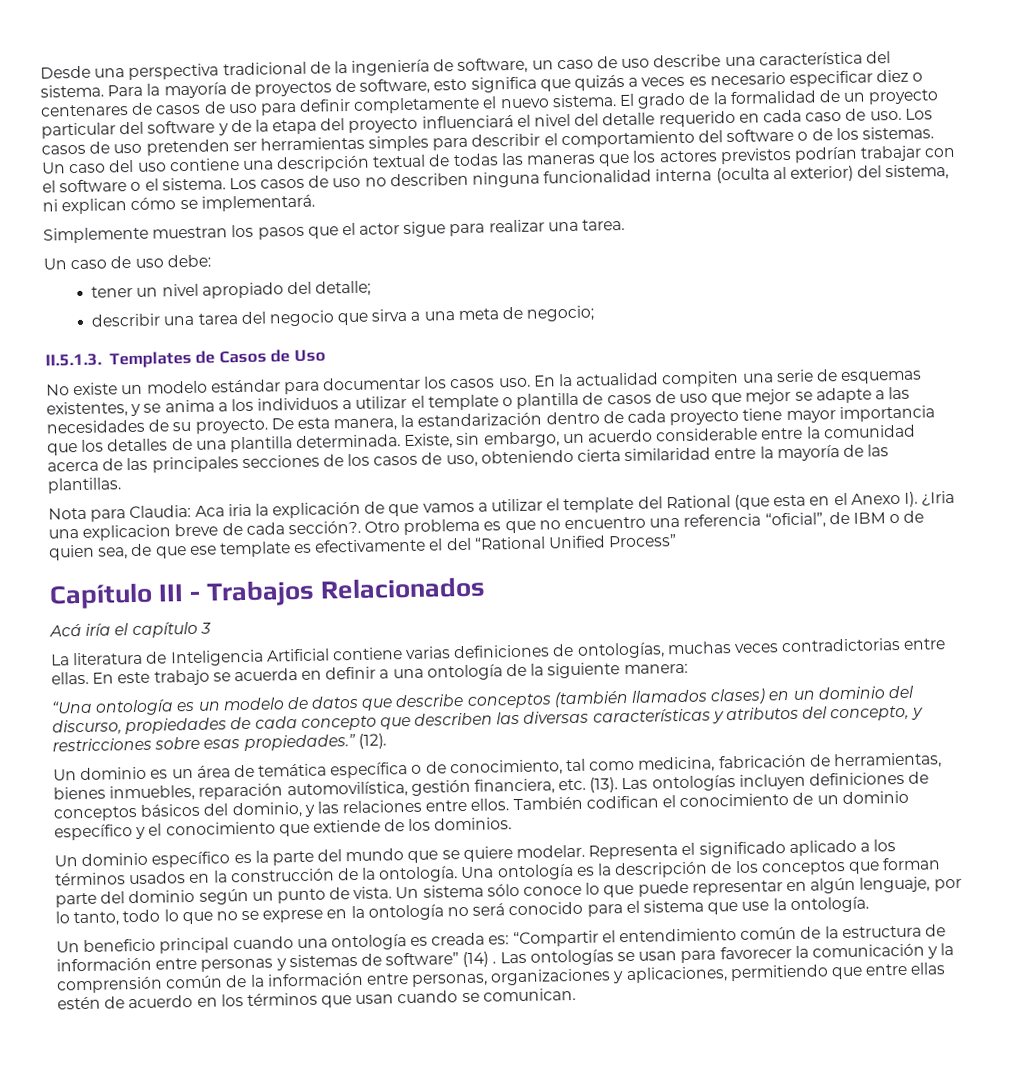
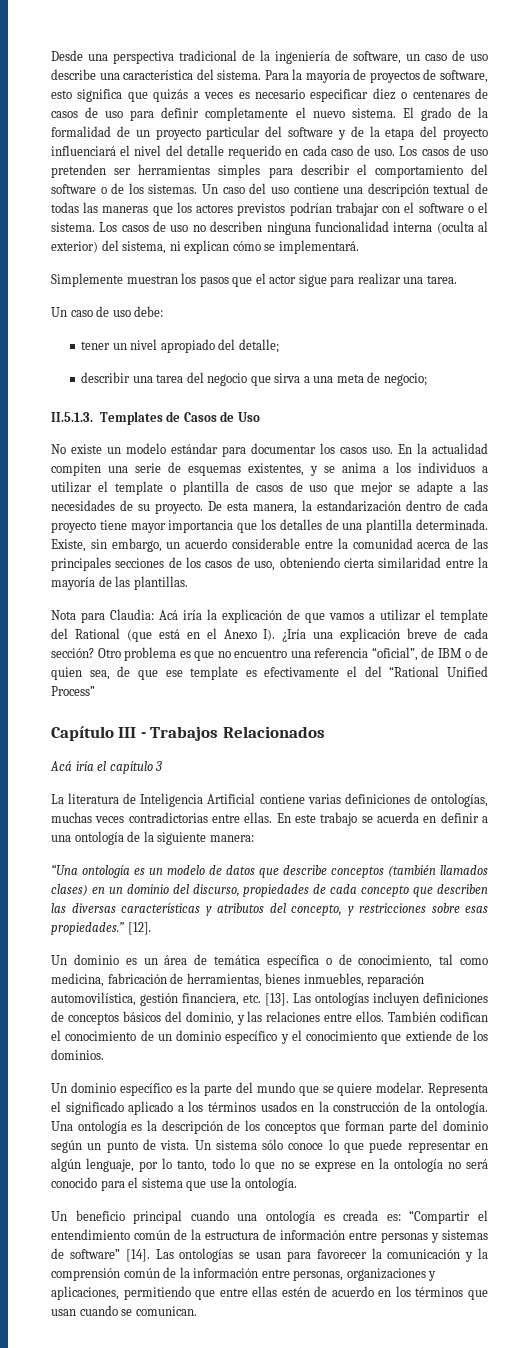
[194,503,252,517] Aca iria -> [159,610,202,620] Acá iría
[773,494,807,507] esta -> [158,629,180,639] está
[921,490,956,506] [48,524,172,541] ¿Iria una explicacion -> [282,628,401,642] ¿Iría una explicación
[287,520,361,535] sección?. -> [51,648,94,658] sección?
[357,733,387,749] (12). -> [127,922,151,935] [12].
[589,777,619,793] (13). -> [265,993,289,1006] [13].
[462,951,497,968] (14) . -> [125,1249,150,1262] [14].

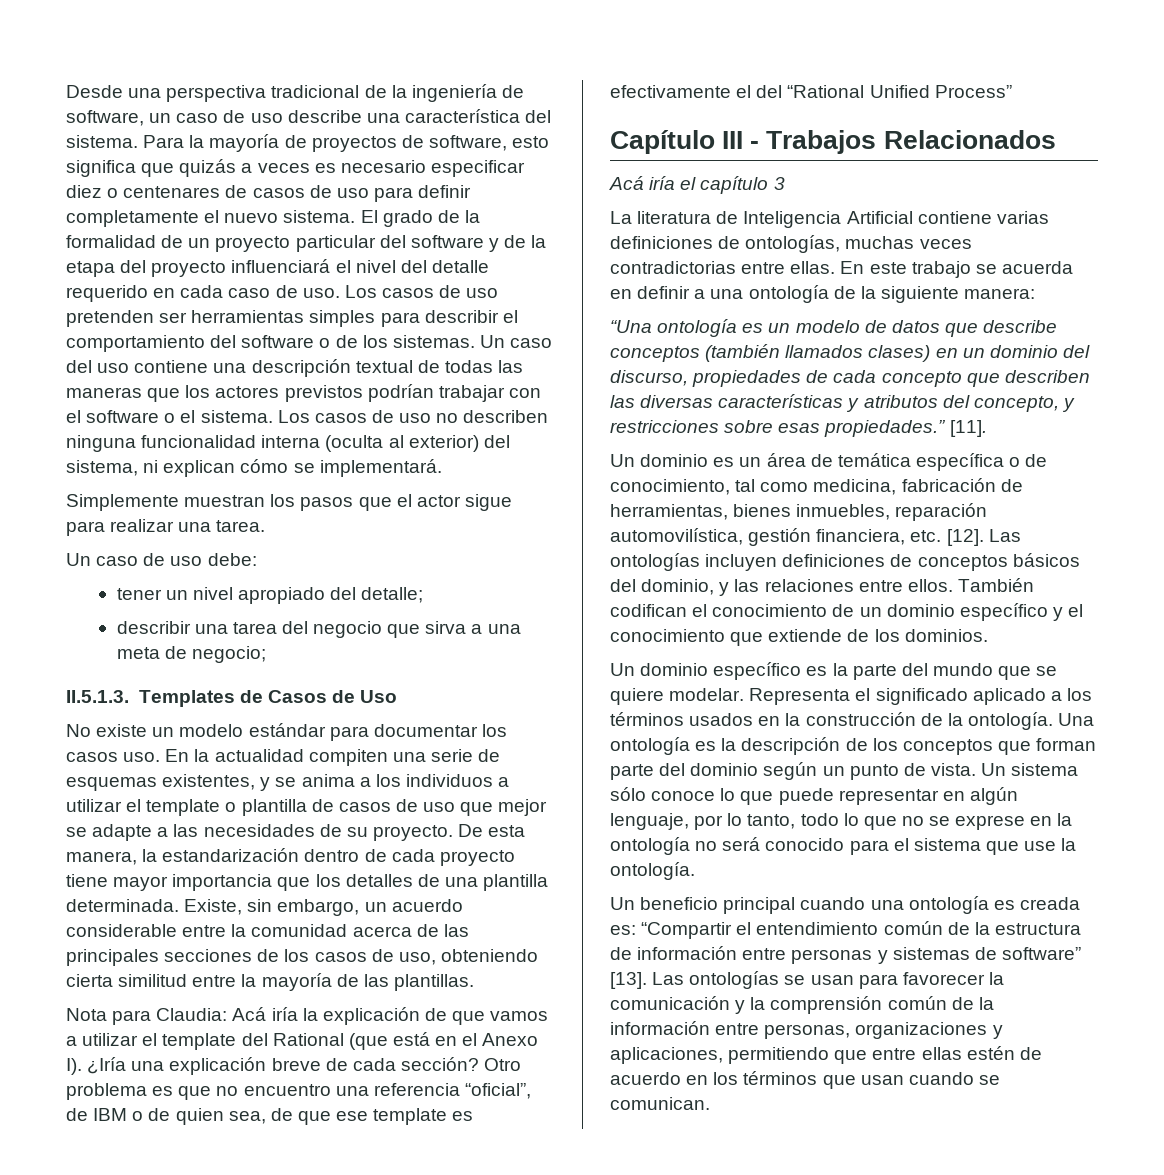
[378,557,442,568] similaridad -> [118,974,188,987] similitud
[127,922,151,935] [12]. -> [949,420,987,437] [11].
[265,993,289,1006] [13]. -> [946,529,984,546] [12].
[125,1249,150,1262] [14]. -> [610,972,647,989] [13].

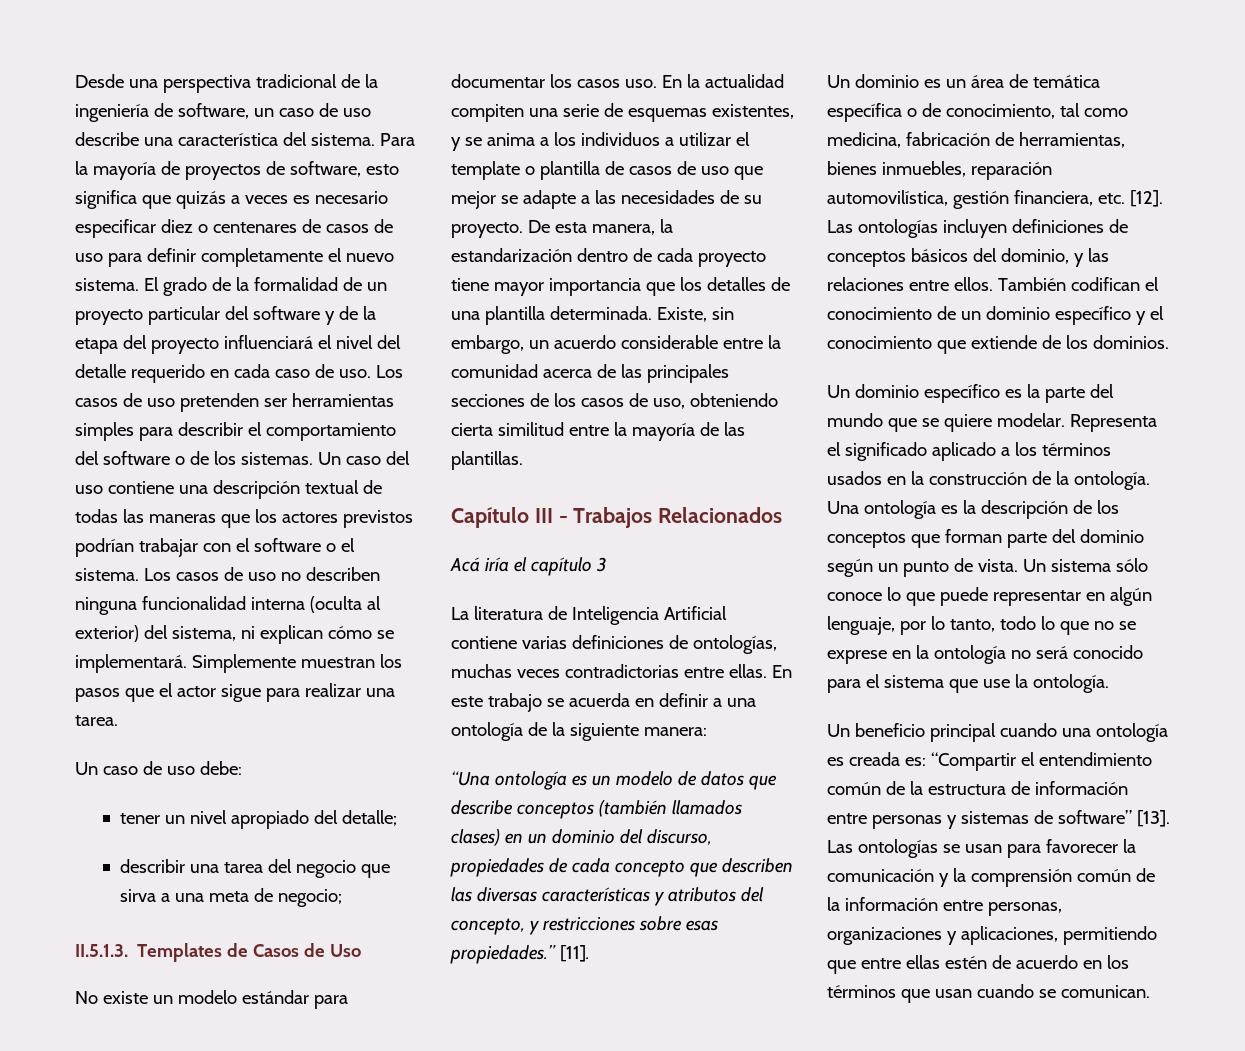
(442, 468) // -> (187, 663) none
[66,1007,549,1025] [66,1032,539,1050] [66,1057,522,1075] [66,1083,531,1100] [66,1108,474,1125] [610,85,1012,98] // Nota para Claudia: Acá iría la explicación de que vamos a utilizar el template del Rational (que está en el Anexo I). ¿Iría una explicación breve de cada sección? Otro problema es que no encuentro una referencia “oficial”, de IBM o de quien sea, de que ese template es efectivamente el del “Rational Unified Process” -> (523, 460) none

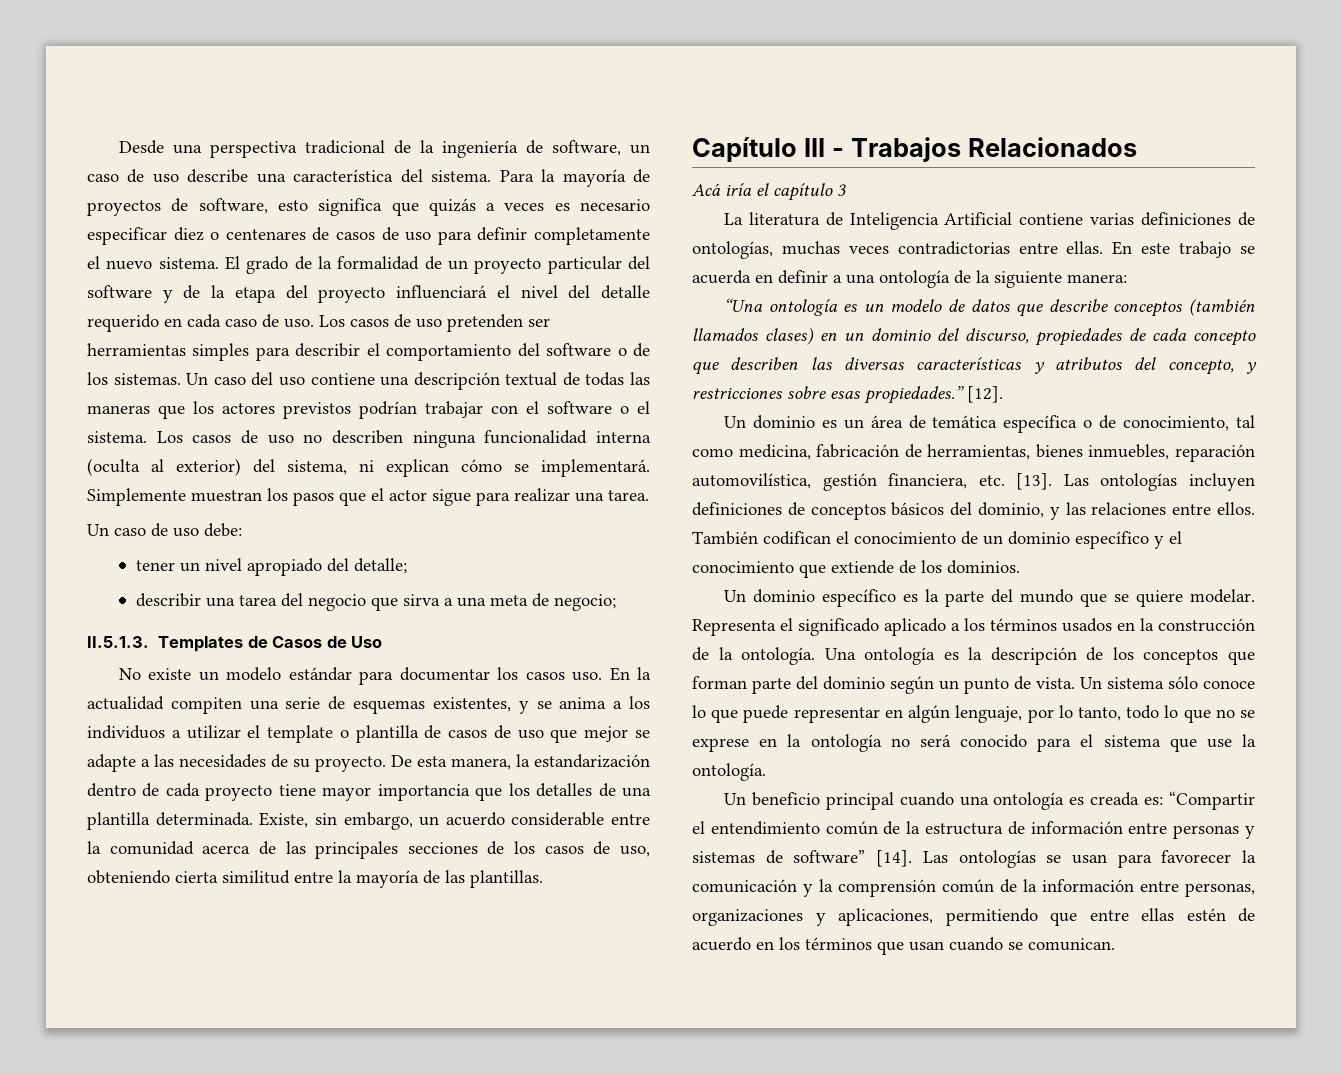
[559,945,590,962] [11]. -> [967,386,1003,403] [12].
[1129,190,1163,207] [12]. -> [1016,473,1053,490] [13].
[1136,810,1170,827] [13]. -> [876,850,913,867] [14].

